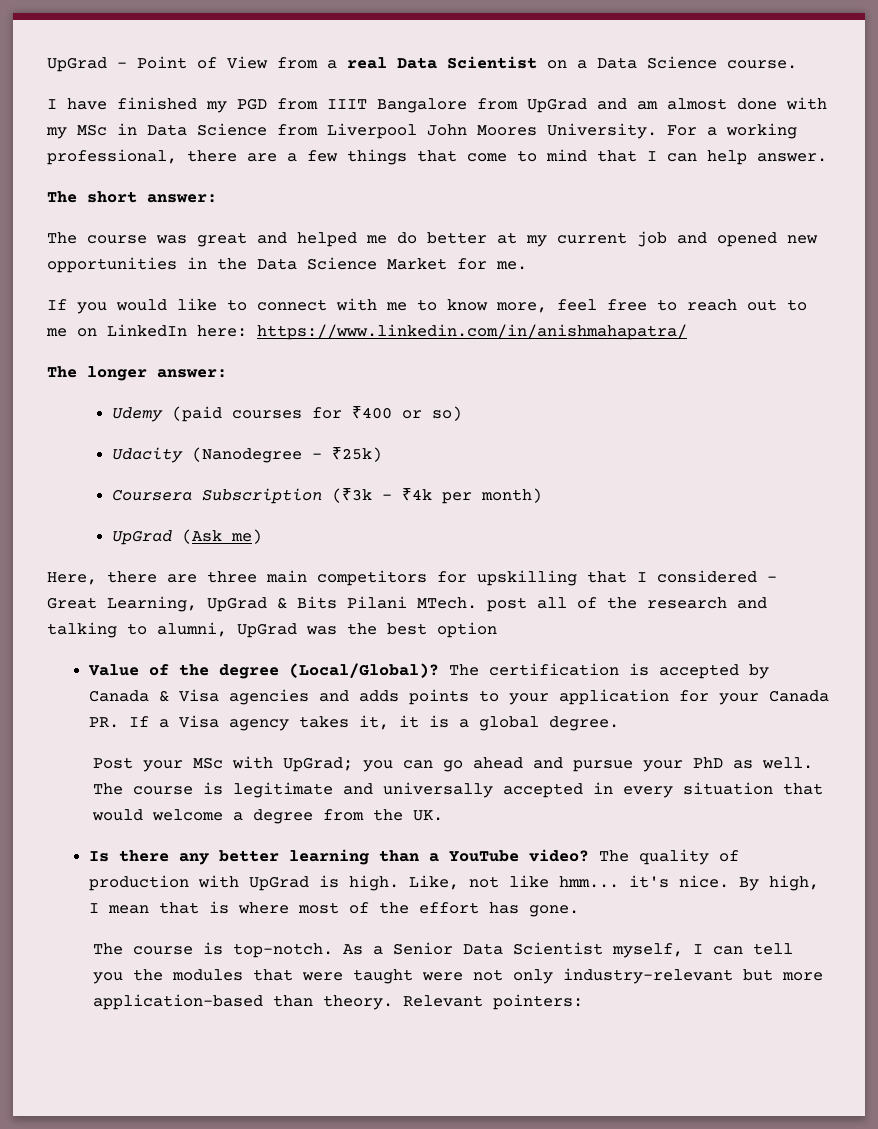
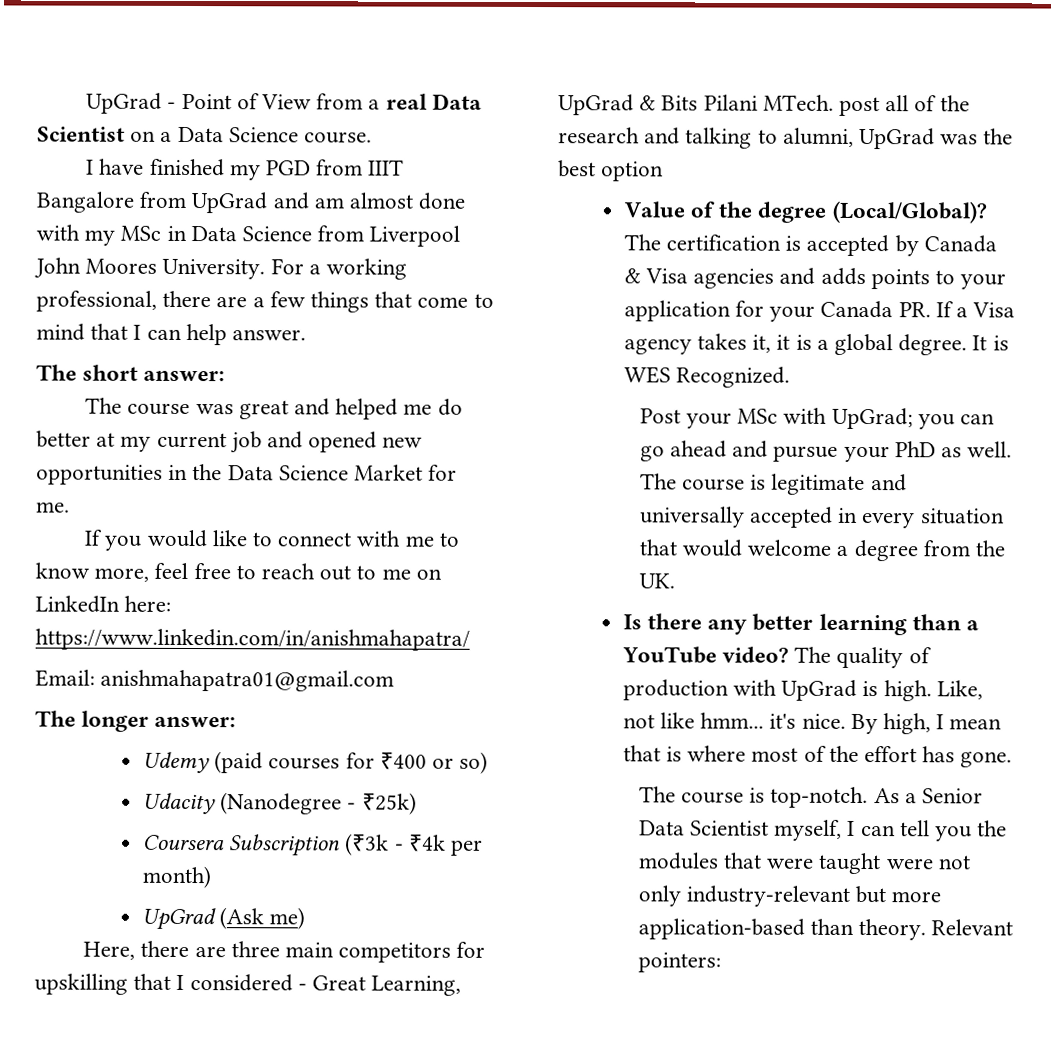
(687, 332) none -> [35,669,395,692] // Email: anishmahapatra01@gmail.com
(619, 723) none -> [972,335,1009,351] [623,366,790,388] It is WES Recognized.

